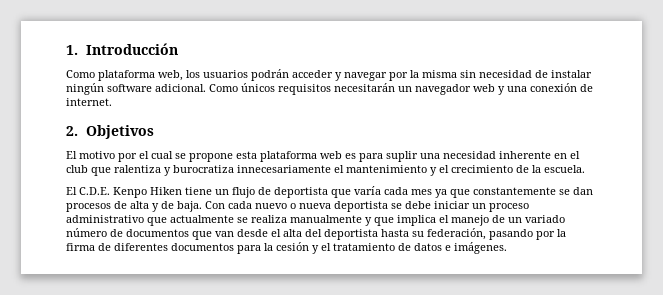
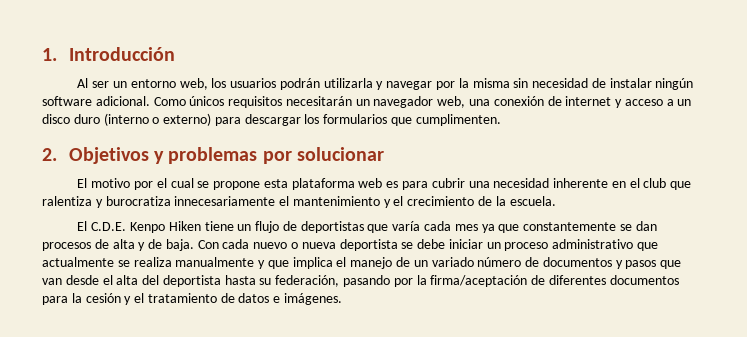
[66,70,155,81] Como plataforma -> [77,78,176,88] Al ser un entorno
[292,70,333,78] acceder -> [323,78,373,88] utilizarla
[473,84,505,95] web y -> [437,96,466,108] web,
[66,98,112,106] [66,125,155,139] internet. // 2. Objetivos -> [565,96,692,108] [42,113,501,126] [42,147,384,164] internet y acceso a un disco duro (interno o externo) para descargar los formularios que cumplimenten. // 2. Objetivos y problemas por solucionar
[386,151,418,162] suplir -> [431,178,465,188] cubrir
[274,187,328,198] deportista -> [300,221,364,233] deportistas
(189, 233) none -> [615,260,657,269] y pasos
[66,243,95,251] firma -> [430,275,528,287] firma/aceptación

